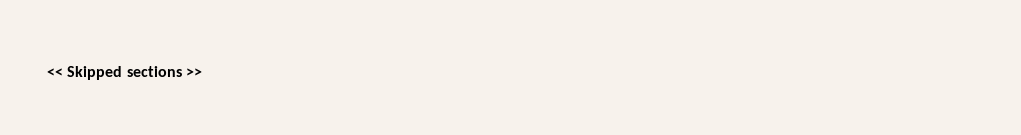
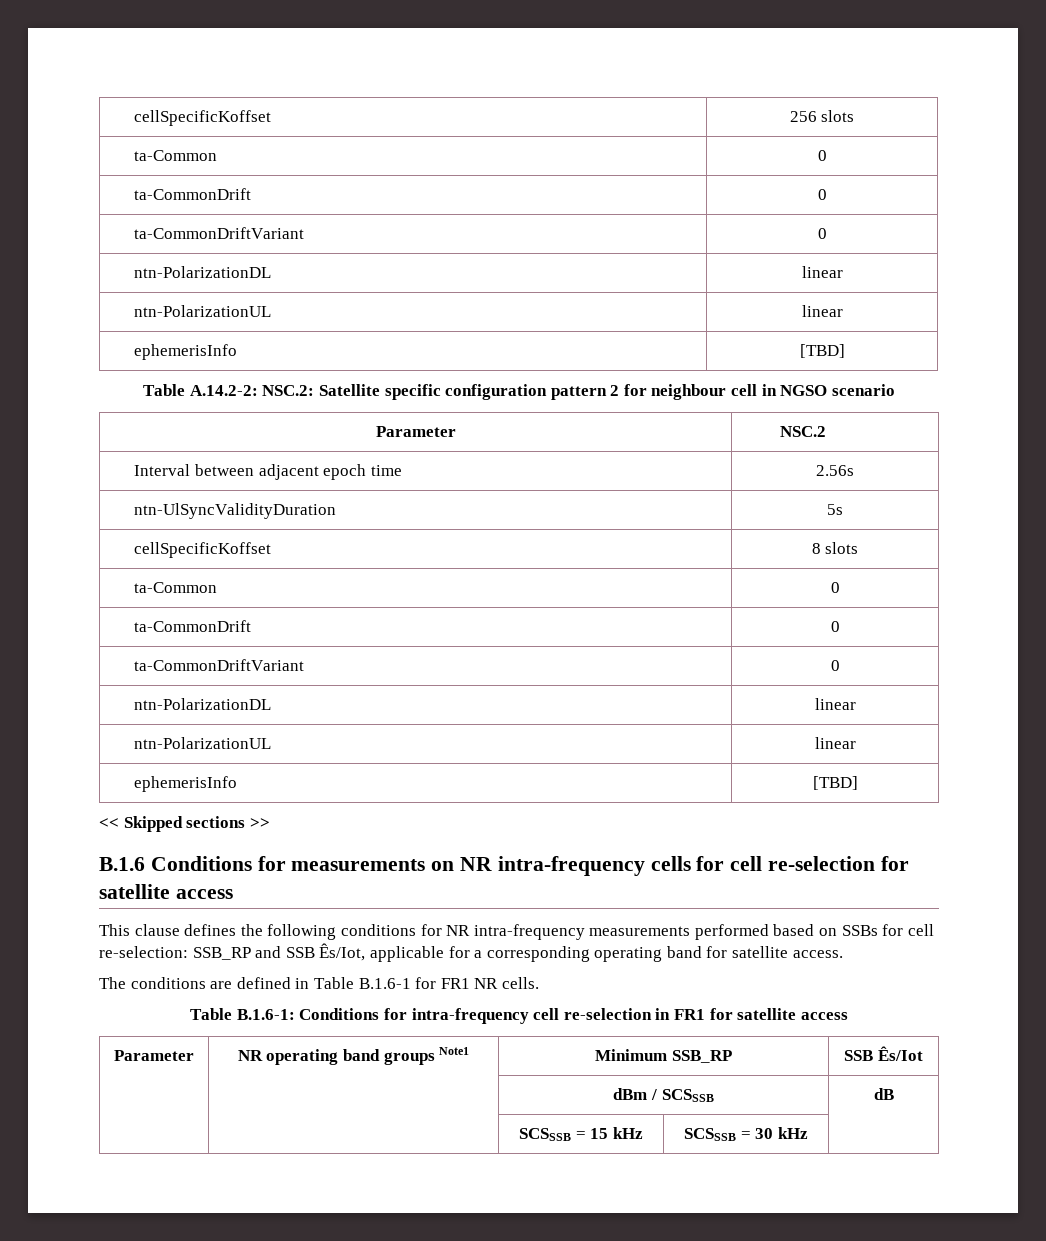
[47,66,202,80] << Skipped sections >> -> [134,110,272,126] [789,110,855,122] [134,150,218,161] [817,150,827,161] [134,188,252,200] [817,189,827,200] [134,227,305,239] [817,228,827,239] [134,266,272,278] [801,266,843,278] [134,305,272,317] [801,305,843,317] [134,344,238,360] [799,344,845,358] [143,384,895,400] [375,426,456,437] [780,426,827,437] [134,464,402,480] [816,465,854,476] [134,503,337,519] [827,504,843,515] [134,542,272,558] [811,542,859,554] [134,582,218,593] [830,582,840,593] [134,620,252,632] [830,621,840,632] [134,659,305,671] [830,660,840,671] [134,698,272,710] [814,698,856,710] [134,737,272,749] [814,737,856,749] [134,776,238,792] [812,776,858,790] [99,816,270,832] [99,856,909,876] [99,884,233,899] [99,924,934,940] [99,943,843,962] [99,977,539,989] [190,1008,848,1024] [114,1050,194,1061] [237,1047,470,1065] [595,1049,732,1063] [844,1046,923,1061] [613,1088,714,1102] [873,1088,894,1100] [519,1127,643,1141] [684,1127,808,1141] cellSpecificKoffset | 256 slots // ta-Common | 0 // ta-CommonDrift | 0 // ta-CommonDriftVariant | 0 // ntn-PolarizationDL | linear // ntn-PolarizationUL | linear // ephemerisInfo | [TBD] // Table A.14.2-2: NSC.2: Satellite specific configuration pattern 2 for neighbour cell in NGSO scenario // Parameter | NSC.2 // Interval between adjacent epoch time | 2.56s // ntn-UlSyncValidityDuration | 5s // cellSpecificKoffset | 8 slots // ta-Common | 0 // ta-CommonDrift | 0 // ta-CommonDriftVariant | 0 // ntn-PolarizationDL | linear // ntn-PolarizationUL | linear // ephemerisInfo | [TBD] // << Skipped sections >> // B.1.6 Conditions for measurements on NR intra-frequency cells for cell re-selection for satellite access // This clause defines the following conditions for NR intra-frequency measurements performed based on SSBs for cell re-selection: SSB_RP and SSB Ês/Iot, applicable for a corresponding operating band for satellite access. // The conditions are defined in Table B.1.6-1 for FR1 NR cells. // Table B.1.6-1: Conditions for intra-frequency cell re-selection in FR1 for satellite access // Parameter | NR operating band groups Note1 | Minimum SSB_RP | SSB Ês/Iot // | | dBm / SCSSSB | dB // | | SCSSSB = 15 kHz | SCSSSB = 30 kHz |

